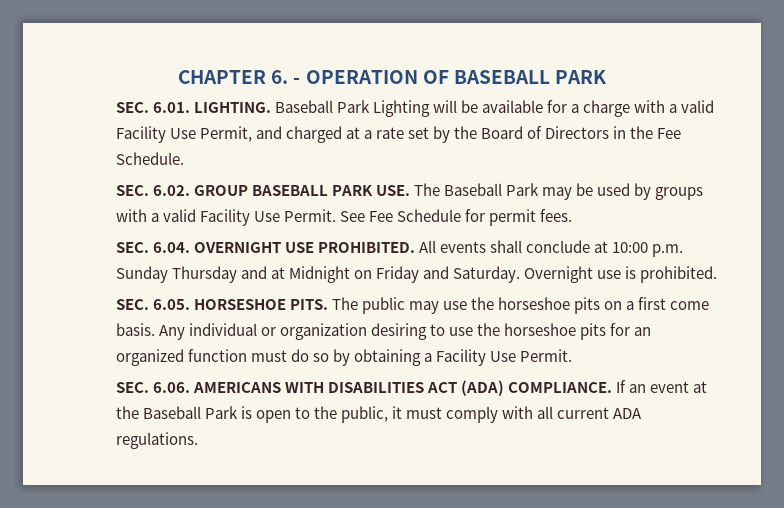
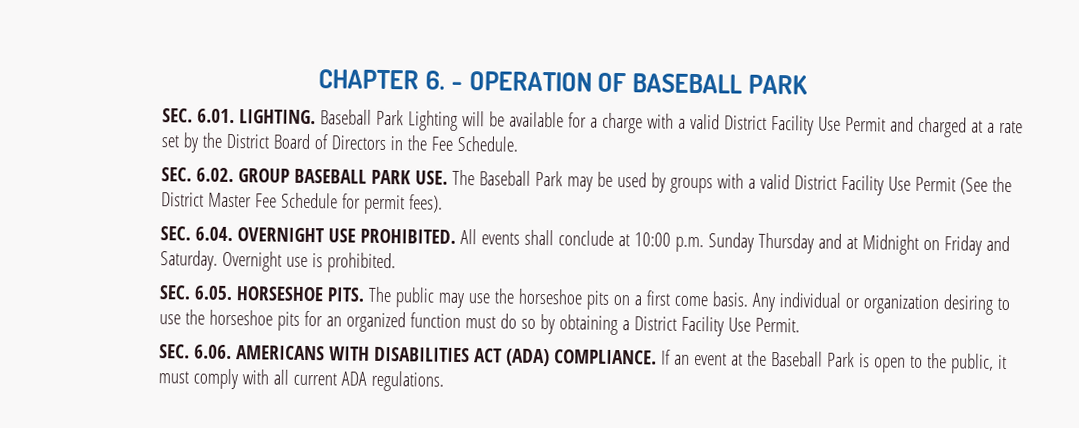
[115,126,252,143] Facility Use Permit, -> [723,114,886,136] District Facility Use Permit
(478, 132) none -> [225,133,270,149] District
[199,209,365,226] Facility Use Permit. See -> [793,174,1012,196] [160,192,252,208] District Facility Use Permit (See the District Master
[540,209,573,222] fees. -> [408,194,443,213] fees).
(432, 357) none -> [633,316,677,331] District

